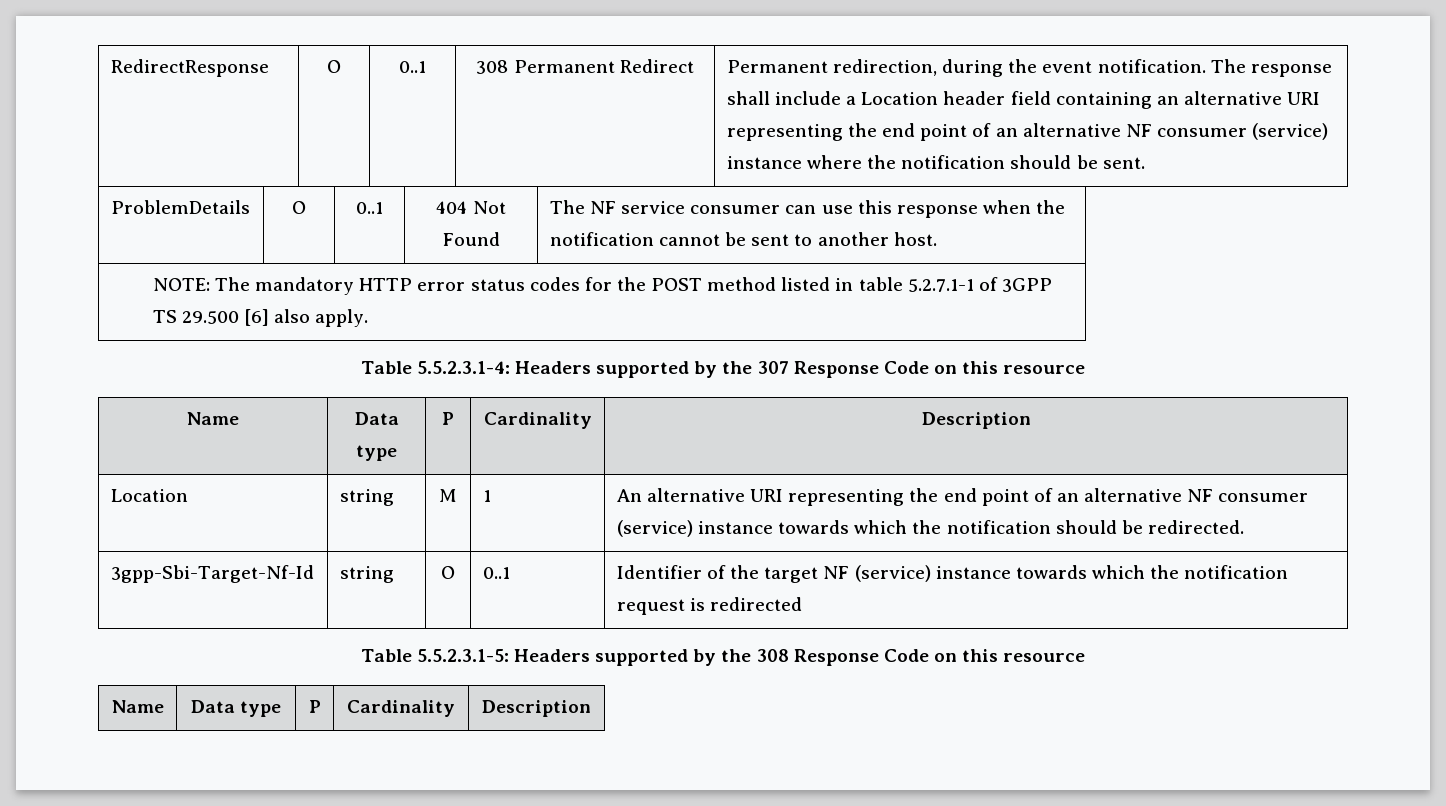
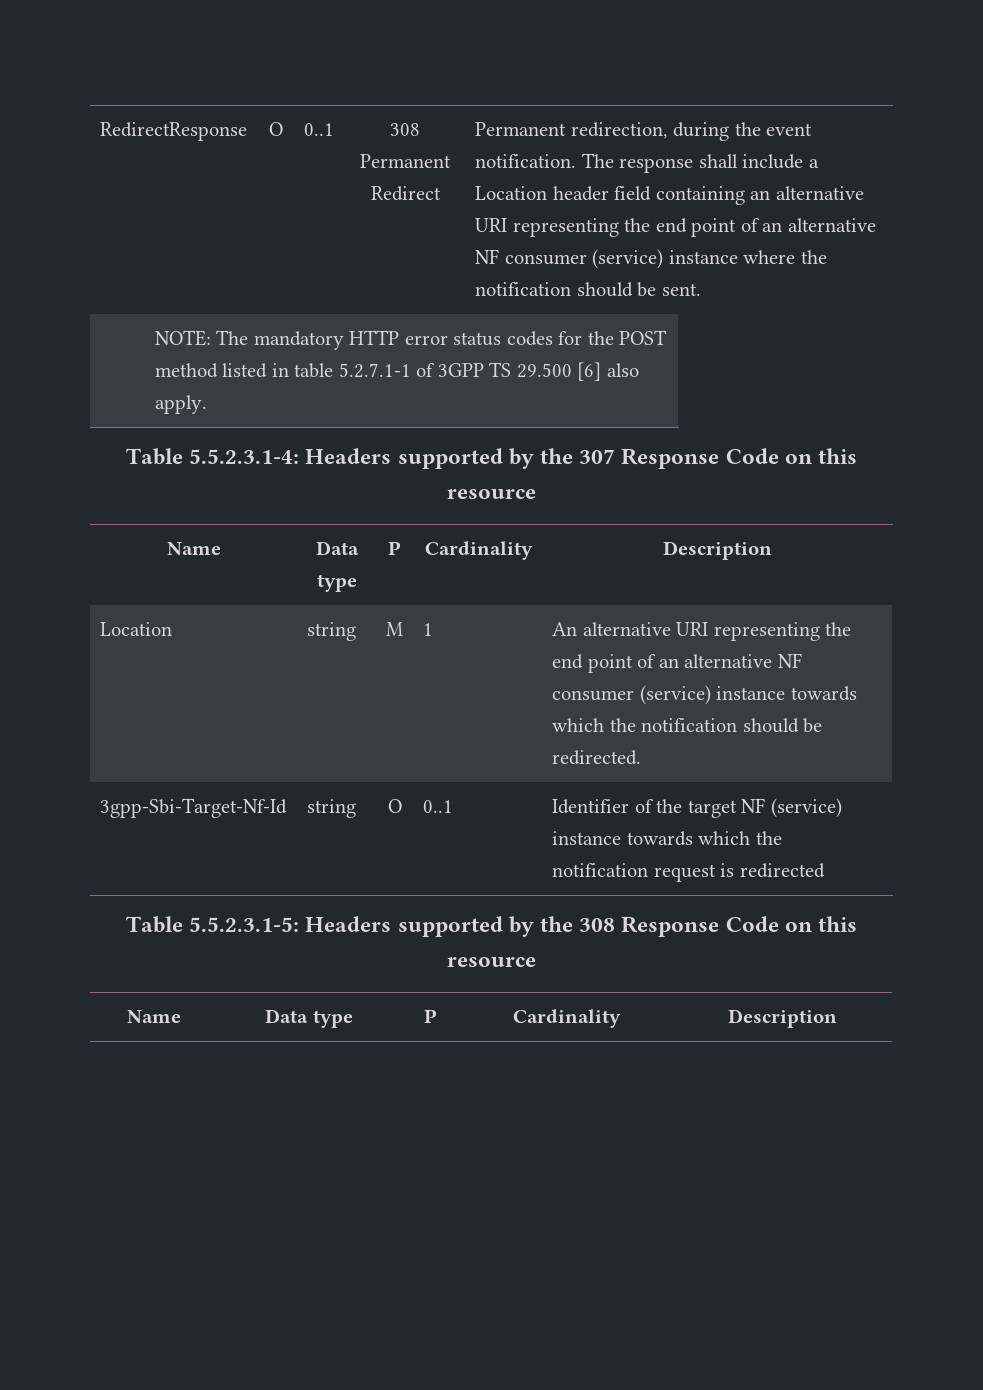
[110,200,250,214] [292,201,306,214] [356,202,383,214] [436,201,506,214] [442,232,500,246] [549,200,1066,218] [549,232,937,246] // ProblemDetails | O | 0..1 | 404 Not Found | The NF service consumer can use this response when the notification cannot be sent to another host. -> (701, 289) none

